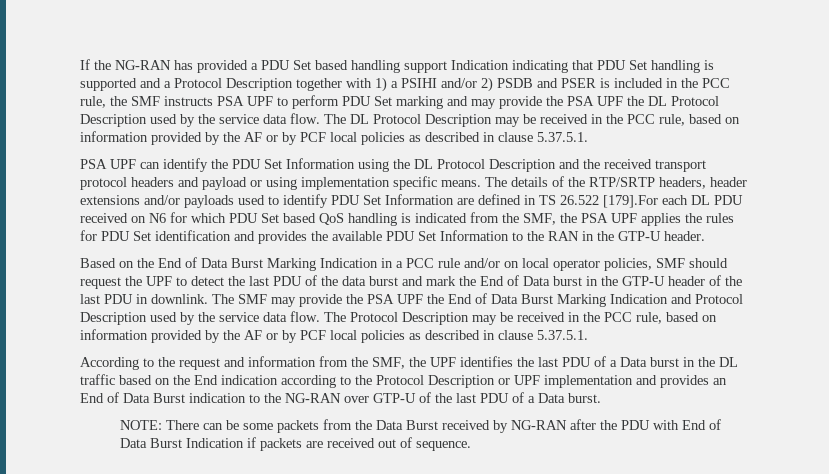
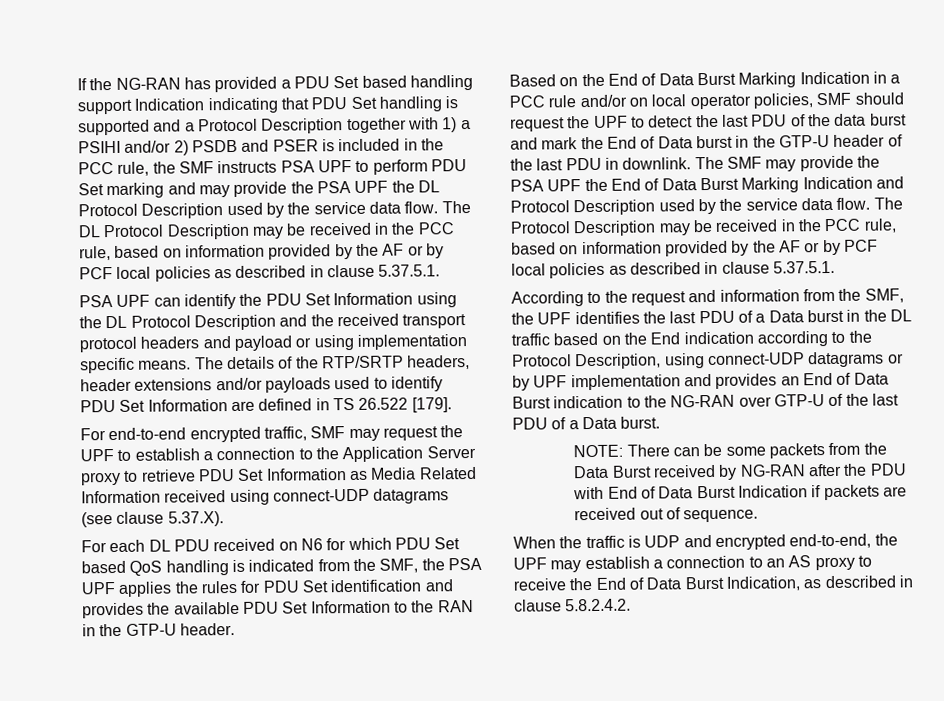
[603,195,658,208] [179].For -> [411,397,452,413] [80,425,464,443] [80,445,476,463] [81,466,477,486] [81,488,450,506] [81,511,224,528] [81,540,107,553] [179]. // For end-to-end encrypted traffic, SMF may request the UPF to establish a connection to the Application Server proxy to retrieve PDU Set Information as Media Related Information received using connect-UDP datagrams (see clause 5.37.X). // For
[428,375,510,388] Description or -> [575,351,904,370] [512,375,530,391] Description, using connect-UDP datagrams or by
(472, 446) none -> [513,533,898,550] [513,555,872,573] [513,575,913,591] [514,598,632,612] // When the traffic is UDP and encrypted end-to-end, the UPF may establish a connection to an AS proxy to receive the End of Data Burst Indication, as described in clause 5.8.2.4.2.

